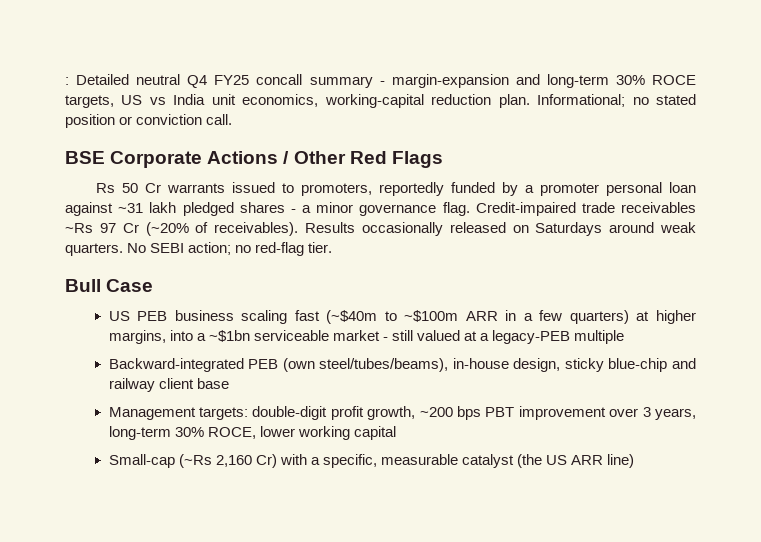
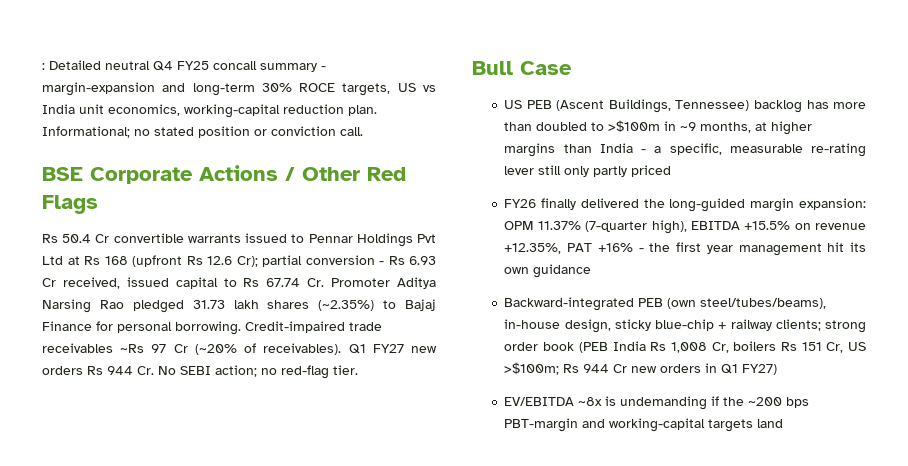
[122,182,697,196] [65,202,470,216] 50 Cr warrants issued to promoters, reportedly funded by a promoter personal loan against ~31 lakh pledged shares - a minor governance flag. -> [62,233,437,247] [42,255,436,267] [42,277,437,289] [42,299,436,313] [42,321,241,335] 50.4 Cr convertible warrants issued to Pennar Holdings Pvt Ltd at Rs 168 (upfront Rs 12.6 Cr); partial conversion - Rs 6.93 Cr received, issued capital to Rs 67.74 Cr. Promoter Aditya Narsing Rao pledged 31.73 lakh shares (~2.35%) to Bajaj Finance for personal borrowing.
[305,222,696,236] [65,243,123,256] Results occasionally released on Saturdays around weak quarters. -> [348,344,438,354] [42,366,154,375] Q1 FY27 new orders Rs 944 Cr.
[174,310,696,324] [108,330,625,344] business scaling fast (~$40m to ~$100m ARR in a few quarters) at higher margins, into a ~$1bn serviceable market - still valued at a legacy-PEB multiple -> [556,99,866,113] [504,120,813,135] [504,143,866,157] [504,165,672,177] [504,198,866,212] [504,220,866,234] [504,242,867,256] [504,264,592,278] (Ascent Buildings, Tennessee) backlog has more than doubled to >$100m in ~9 months, at higher margins than India - a specific, measurable re-rating lever still only partly priced // FY26 finally delivered the long-guided margin expansion: OPM 11.37% (7-quarter high), EBITDA +15.5% on revenue +12.35%, PAT +16% - the first year management hit its own guidance
[672,358,696,369] [108,378,229,392] [108,406,696,420] [108,426,396,440] [108,454,635,468] and railway client base // Management targets: double-digit profit growth, ~200 bps PBT improvement over 3 years, long-term 30% ROCE, lower working capital // Small-cap (~Rs 2,160 Cr) with a specific, measurable catalyst (the US ARR line) -> [718,319,866,333] [504,341,866,353] [504,362,778,375] [504,396,810,410] [504,418,784,432] + railway clients; strong order book (PEB India Rs 1,008 Cr, boilers Rs 151 Cr, US >$100m; Rs 944 Cr new orders in Q1 FY27) // EV/EBITDA ~8x is undemanding if the ~200 bps PBT-margin and working-capital targets land

